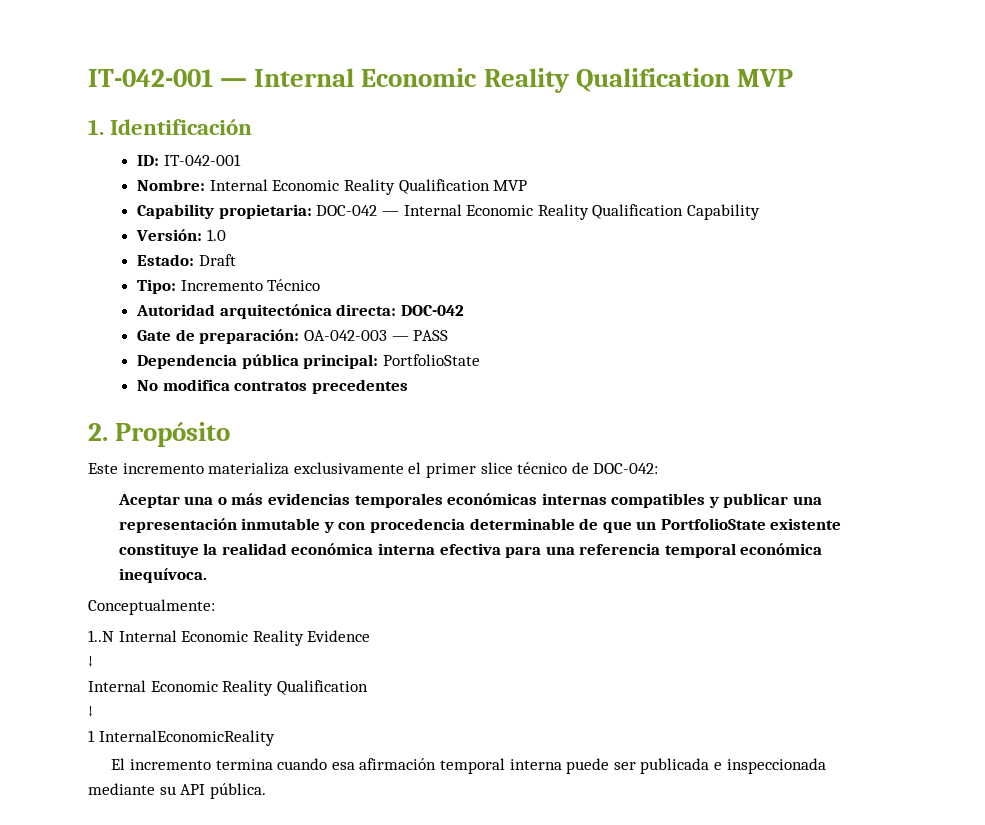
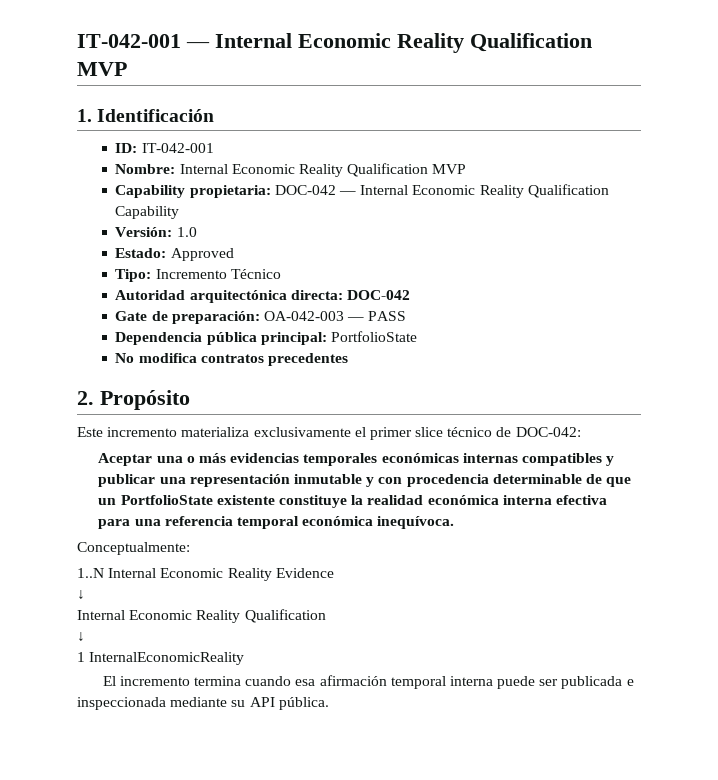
[198,254,236,266] Draft -> [170,248,234,261] Approved

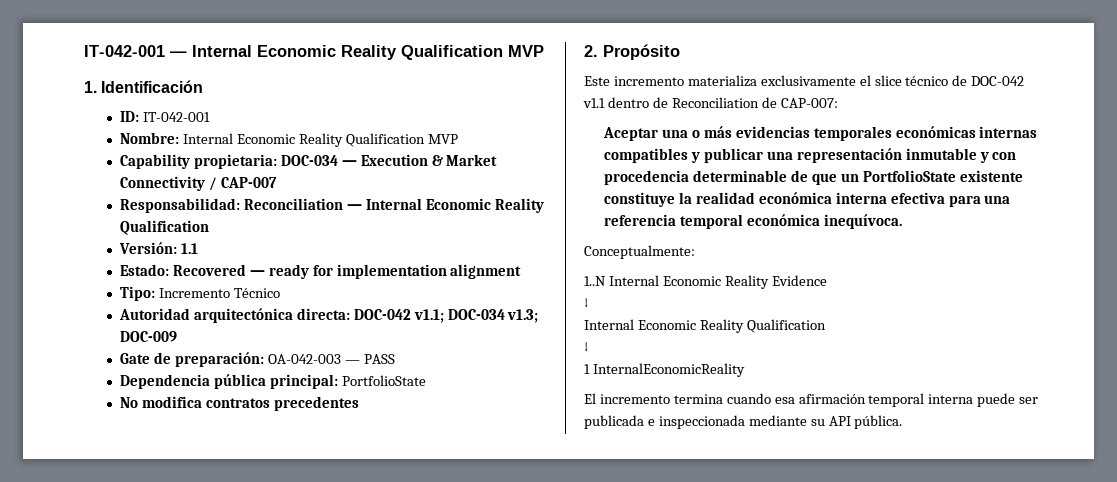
[274,184,609,198] [115,206,180,219] DOC-042 — Internal Economic Reality Qualification Capability -> [280,154,498,166] [119,176,277,191] [119,198,544,213] [119,220,209,235] DOC-034 — Execution & Market Connectivity / CAP-007 // Responsabilidad: Reconciliation — Internal Economic Reality Qualification
[176,227,197,237] 1.0 -> [180,243,198,254] 1.1
[170,248,234,261] Approved -> [172,264,522,279] Recovered — ready for implementation alignment
(411, 295) none -> [413,309,539,323] [119,331,177,342] v1.1; DOC-034 v1.3; DOC-009
[369,427,412,440] primer -> (871, 80) none
[515,427,581,437] DOC-042: -> [971,76,1025,86] [583,97,838,108] DOC-042 v1.1 dentro de Reconciliation de CAP-007:

